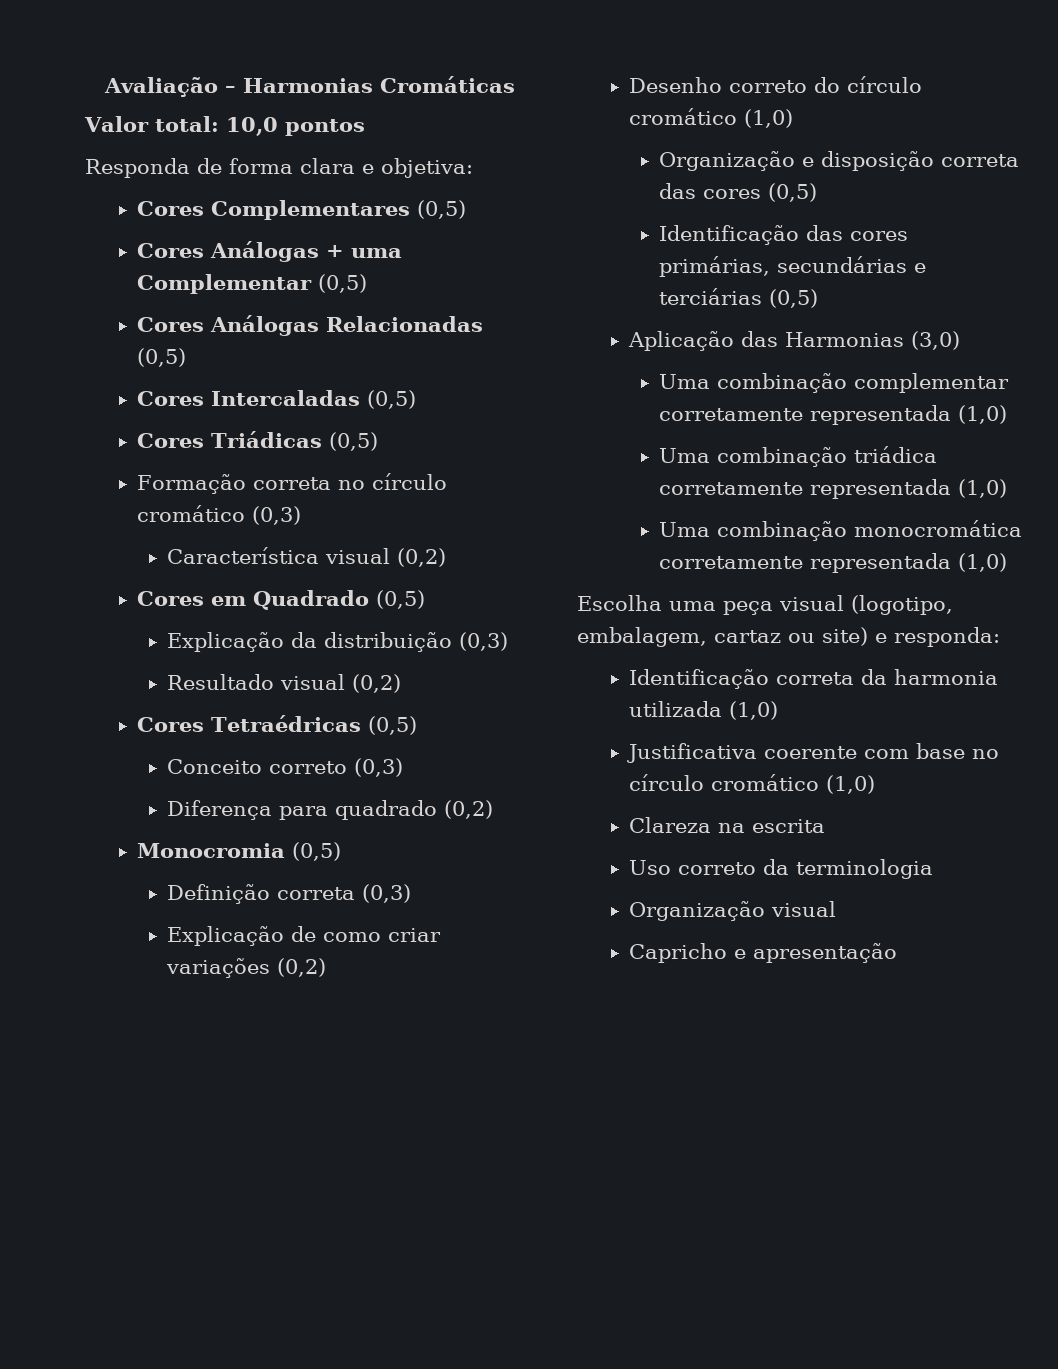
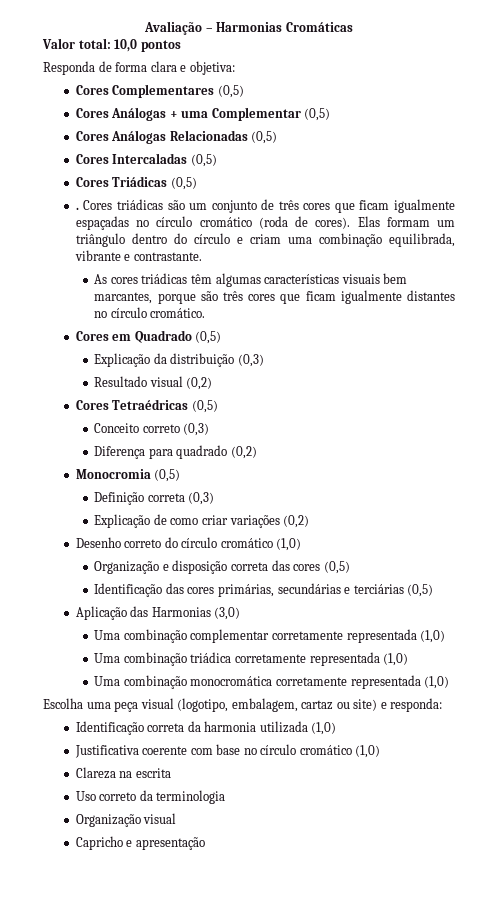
[137,473,448,494] [137,505,302,525] [167,547,447,567] Formação correta no círculo cromático (0,3) // Característica visual (0,2) -> [75,199,456,213] [75,216,456,230] [75,233,455,247] [74,250,202,261] [94,273,408,287] [94,290,455,304] [94,307,206,318] . Cores triádicas são um conjunto de três cores que ficam igualmente espaçadas no círculo cromático (roda de cores). Elas formam um triângulo dentro do círculo e criam uma combinação equilibrada, vibrante e contrastante. // As cores triádicas têm algumas características visuais bem marcantes, porque são três cores que ficam igualmente distantes no círculo cromático.

